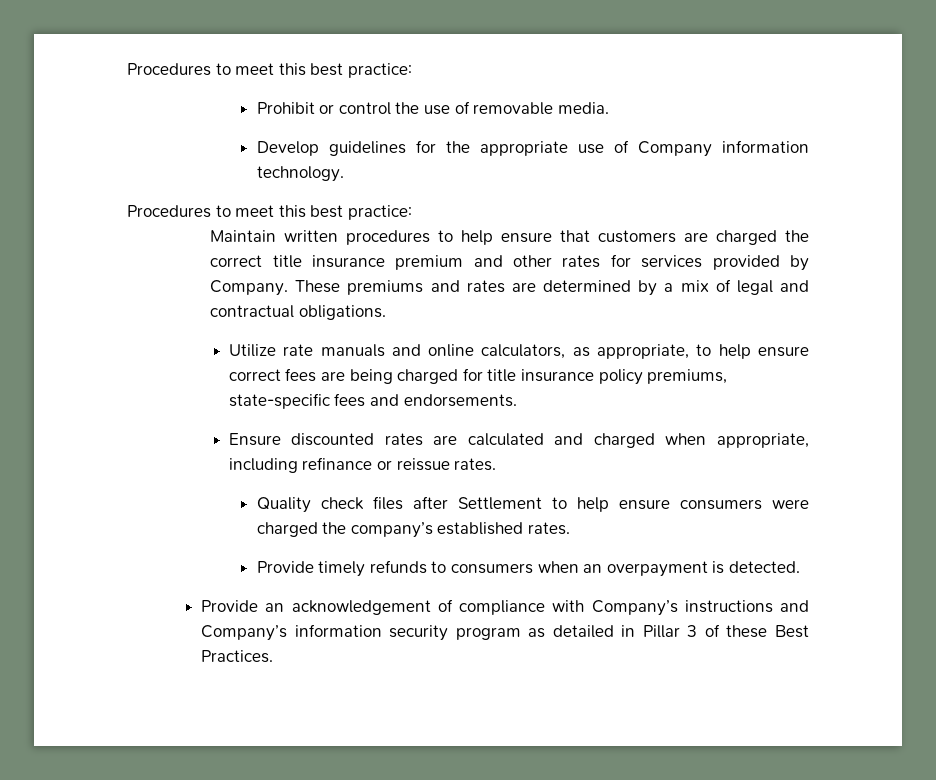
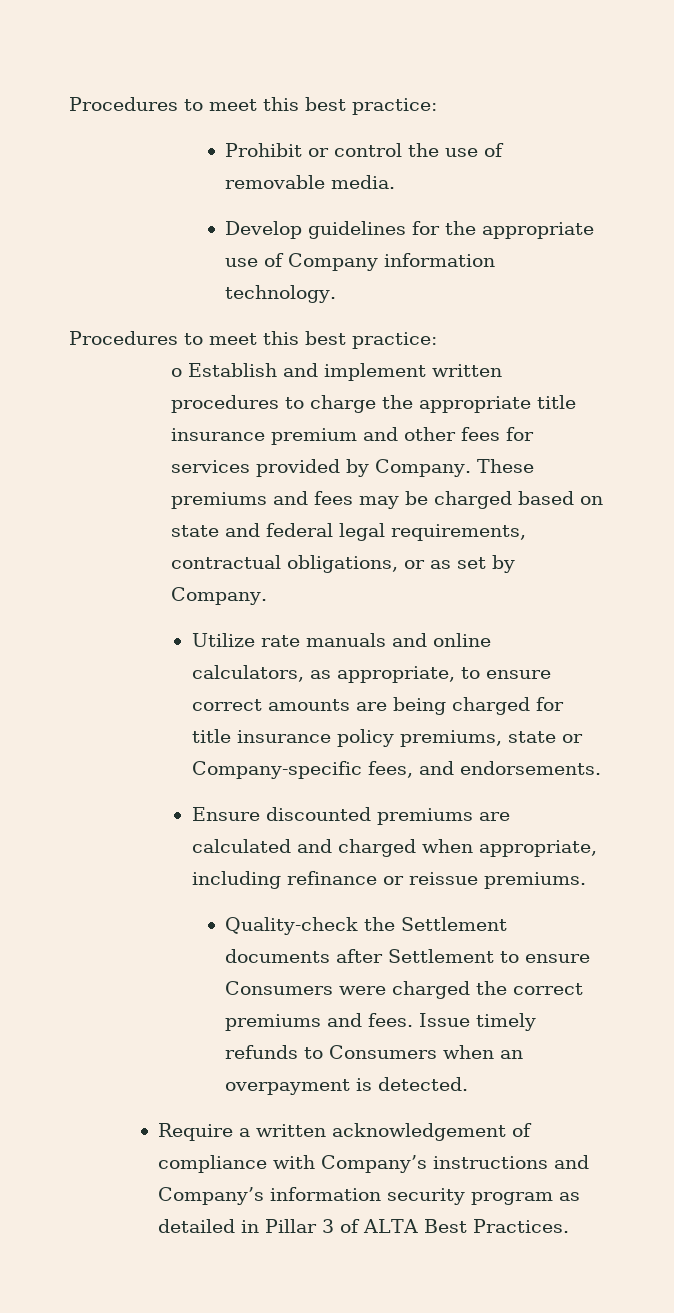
[210,230,810,245] [210,255,263,267] Maintain written procedures to help ensure that customers are charged the correct -> [170,363,502,381] [170,395,531,413] o Establish and implement written procedures to charge the appropriate
[562,255,601,268] rates -> [460,427,500,441] fees
[466,279,810,296] [210,305,386,320] rates are determined by a mix of legal and contractual obligations. -> [313,491,603,509] [170,523,526,541] [170,555,515,573] [170,587,267,605] fees may be charged based on state and federal legal requirements, contractual obligations, or as set by Company.
[718,344,751,359] help -> (480, 673) none
[285,368,317,382] fees -> [267,699,350,711] amounts
[228,393,366,409] state-specific fees -> [507,731,583,743] [191,761,413,779] state or Company-specific fees,
[384,433,423,446] rates -> [376,808,473,825] premiums
[454,458,497,471] [256,496,809,513] [256,522,570,538] [256,561,314,573] rates. // Quality check files after Settlement to help ensure consumers were charged the company’s established rates. // Provide -> [483,872,586,889] [225,917,508,935] [225,949,591,963] [225,981,584,999] [225,1013,471,1031] premiums. // Quality-check the Settlement documents after Settlement to ensure Consumers were charged the correct premiums and fees. Issue
[450,563,533,574] consumers -> [329,1045,438,1059] Consumers
[201,600,285,612] Provide an -> [157,1123,326,1141] Require a written
[726,625,768,638] these -> [362,1219,418,1233] ALTA

